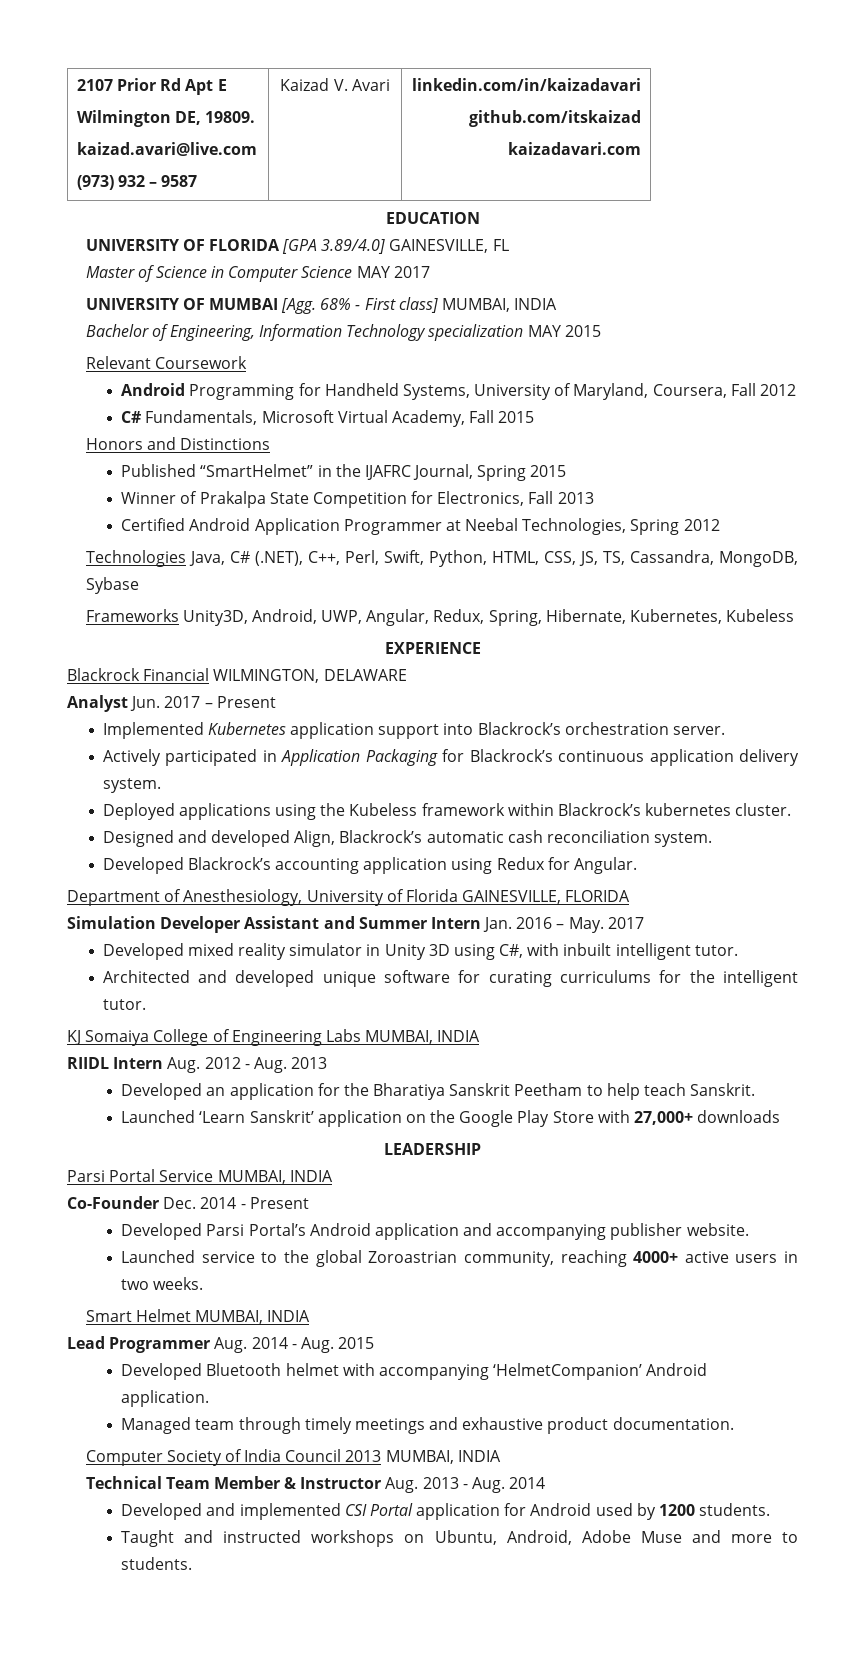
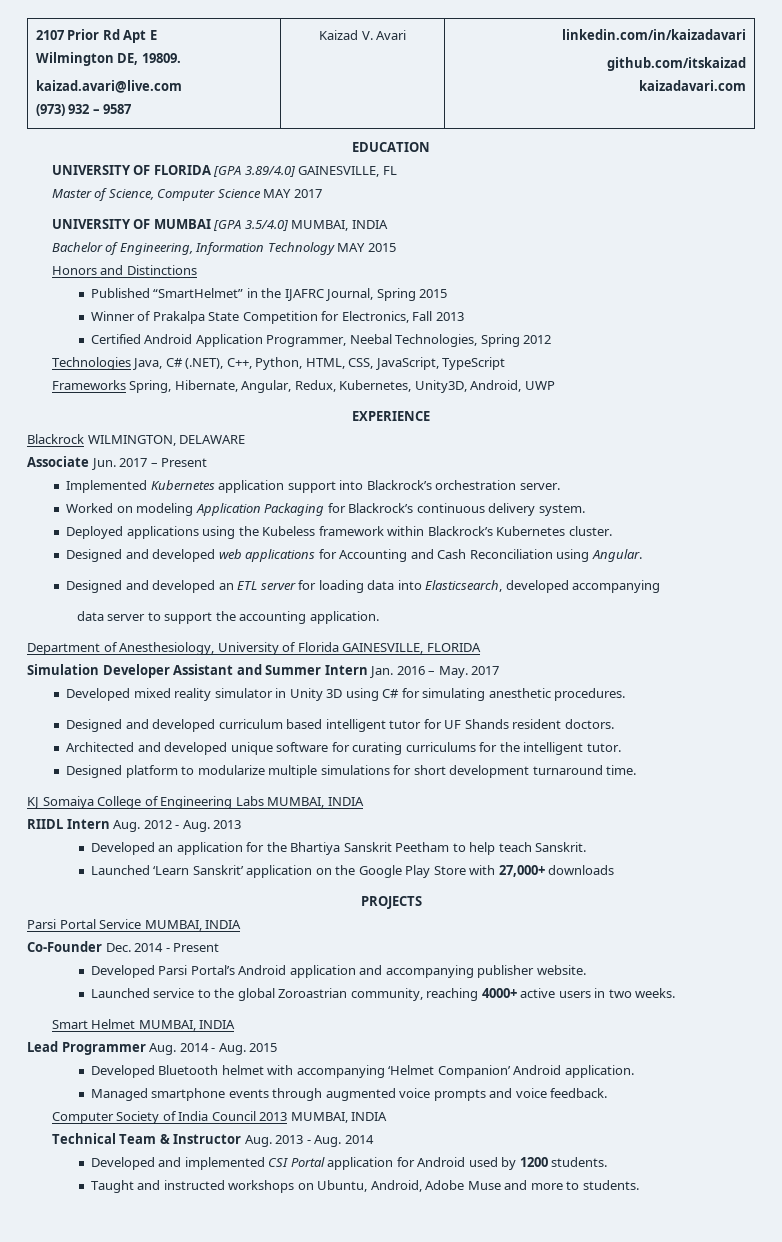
[155,266,225,278] Science in -> [108,189,154,200] Science,
[281,297,438,314] [Agg. 68% - First class] -> [213,220,288,231] [GPA 3.5/4.0]
[428,324,524,341] specialization -> (335, 248) none
[85,356,247,369] [121,383,796,400] [121,410,535,427] // Relevant Coursework // Android Programming for Handheld Systems, University of Maryland, Coursera, Fall 2012 // C# Fundamentals, Microsoft Virtual Academy, Fall 2015 -> (396, 247) none
[343,519,461,535] Programmer at -> [266,335,347,347] Programmer,
[344,550,424,565] Perl, Swift, -> (252, 363) none
[578,550,799,567] [85,577,139,594] [85,609,795,626] JS, TS, Cassandra, MongoDB, Sybase // Frameworks Unity3D, Android, UWP, Angular, Redux, Spring, Hibernate, Kubernetes, Kubeless -> [374,357,506,370] [51,380,555,393] JavaScript, TypeScript // Frameworks Spring, Hibernate, Angular, Redux, Kubernetes, Unity3D, Android, UWP
[143,668,210,681] Financial -> (84, 439) none
[67,695,128,712] Analyst -> [27,456,89,467] Associate
[102,749,277,766] Actively participated in -> [66,503,194,516] Worked on modeling
[649,749,734,766] application -> (485, 508) none
[645,803,732,816] kubernetes -> [496,526,566,536] Kubernetes
[294,830,713,847] [102,857,637,874] Align, Blackrock’s automatic cash reconciliation system. // Developed Blackrock’s accounting application using Redux for Angular. -> [218,549,642,562] [66,580,661,593] [76,611,379,624] web applications for Accounting and Cash Reconciliation using Angular. // Designed and developed an ETL server for loading data into Elasticsearch, developed accompanying // data server to support the accounting application.
[499,943,738,960] C#, with inbuilt intelligent tutor. -> [382,688,626,701] [66,719,614,732] C# for simulating anesthetic procedures. // Designed and developed curriculum based intelligent tutor for UF Shands resident doctors.
(146, 1004) none -> [66,765,637,778] // Designed platform to modularize multiple simulations for short development turnaround time.
[373,1083,446,1100] Bharatiya -> [290,842,341,855] Bhartiya
[384,1143,481,1155] LEADERSHIP -> [360,896,422,909] PROJECTS
[493,1363,643,1380] ‘HelmetCompanion’ -> [388,1065,511,1078] ‘Helmet Companion’
[195,1417,734,1434] team through timely meetings and exhaustive product documentation. -> [151,1088,608,1101] smartphone events through augmented voice prompts and voice feedback.
[213,1476,280,1489] Member -> (157, 1139) none

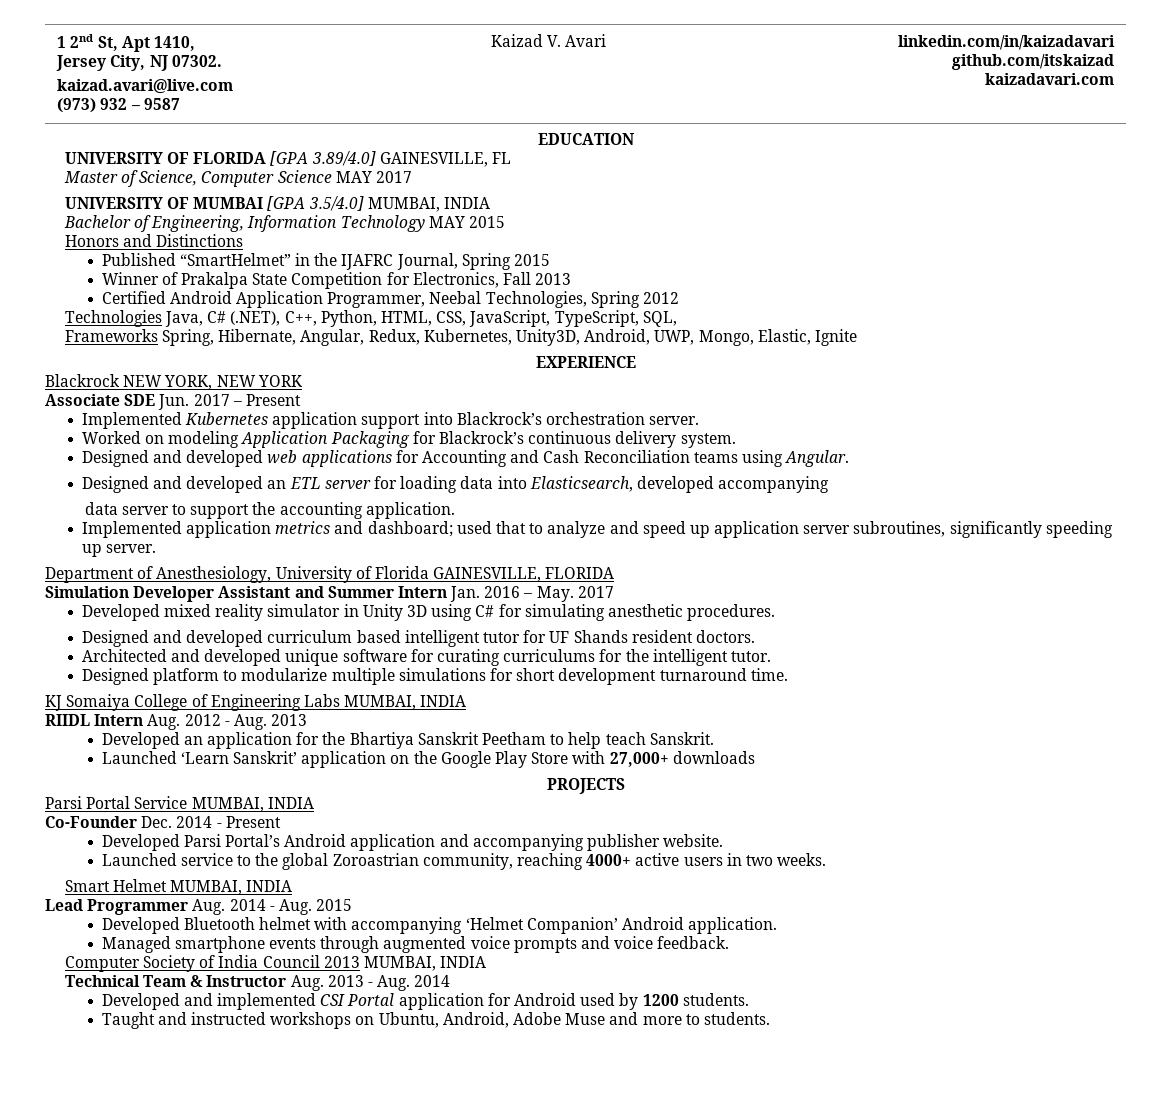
[35,29,157,43] [35,52,181,66] 2107 Prior Rd Apt E // Wilmington DE, 19809. -> [57,34,196,52] [56,55,222,71] 1 2nd St, Apt 1410, // Jersey City, NJ 07302.
[442,357,506,370] TypeScript -> [554,310,677,327] TypeScript, SQL,
[524,381,555,390] [352,411,430,421] [27,434,246,446] UWP // EXPERIENCE // Blackrock WILMINGTON, DELAWARE -> [654,329,857,346] [535,356,636,368] [45,374,303,390] UWP, Mongo, Elastic, Ignite // EXPERIENCE // Blackrock NEW YORK, NEW YORK
(89, 461) none -> [124,394,156,406] SDE
[66,526,612,539] // Deployed applications using the Kubeless framework within Blackrock’s Kubernetes cluster. -> (736, 440) none
(553, 554) none -> [693,452,738,463] teams
(379, 617) none -> [81,521,1113,538] [81,544,157,557] // Implemented application metrics and dashboard; used that to analyze and speed up application server subroutines, significantly speeding up server.

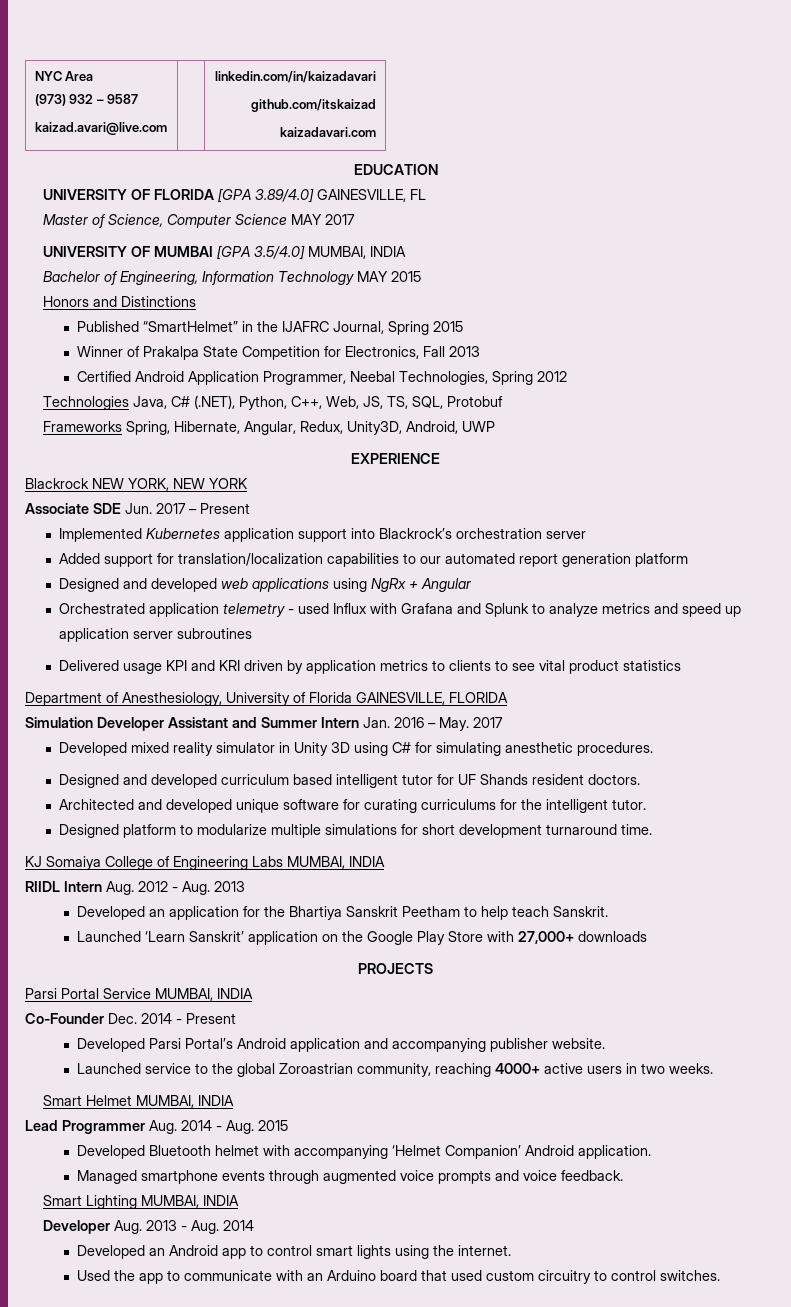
[57,34,196,52] [56,55,222,71] [57,79,234,94] 1 2nd St, Apt 1410, // Jersey City, NJ 07302. // kaizad.avari@live.com -> [34,71,94,81] NYC Area
[490,34,607,47] | Kaizad V. Avari -> [34,122,167,135] // kaizad.avari@live.com |
[284,310,639,327] C++, Python, HTML, CSS, JavaScript, TypeScript, -> [238,396,408,410] Python, C++, Web, JS, TS,
(677, 319) none -> [446,396,503,407] Protobuf
[423,329,512,345] Kubernetes, -> (343, 427) none
[654,329,857,346] UWP, Mongo, Elastic, Ignite -> [461,421,495,432] UWP
[649,416,700,425] [81,431,736,448] server. // Worked on modeling Application Packaging for Blackrock’s continuous delivery system. -> [545,531,586,539] [58,553,688,567] server // Added support for translation/localization capabilities to our automated report generation platform
[395,450,850,467] [81,476,830,493] [84,502,455,519] [81,521,527,538] for Accounting and Cash Reconciliation teams using Angular. // Designed and developed an ETL server for loading data into Elasticsearch, developed accompanying // data server to support the accounting application. // Implemented application metrics and dashboard; used that -> [332,578,471,592] [58,603,529,617] using NgRx + Angular // Orchestrated application telemetry - used Influx with Grafana and Splunk
(606, 529) none -> [601,603,650,614] metrics
[853,521,1113,538] [81,544,157,557] subroutines, significantly speeding up server. -> [176,628,252,639] [58,660,681,674] subroutines // Delivered usage KPI and KRI driven by application metrics to clients to see vital product statistics
[64,955,487,972] [64,975,287,987] Computer Society of India Council 2013 MUMBAI, INDIA // Technical Team & Instructor -> [42,1195,239,1209] [42,1220,110,1234] Smart Lighting MUMBAI, INDIA // Developer
[183,993,749,1010] [101,1012,770,1029] and implemented CSI Portal application for Android used by 1200 students. // Taught and instructed workshops on Ubuntu, Android, Adobe Muse and more to students. -> [148,1245,511,1259] [76,1270,720,1284] an Android app to control smart lights using the internet. // Used the app to communicate with an Arduino board that used custom circuitry to control switches.

